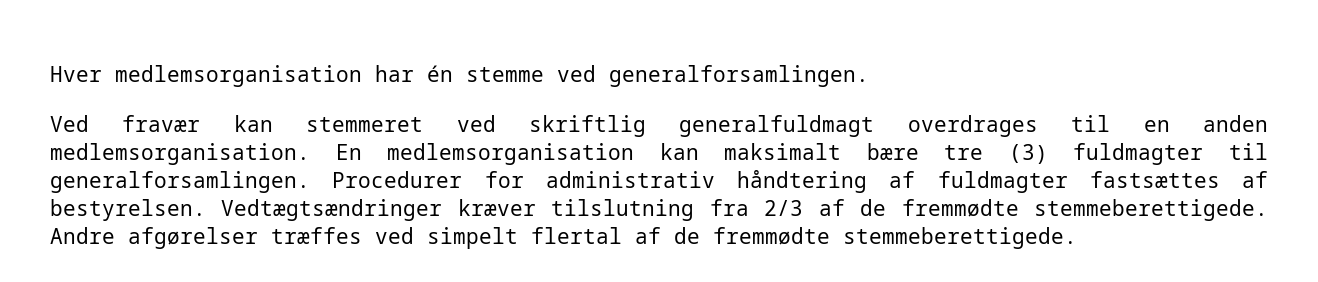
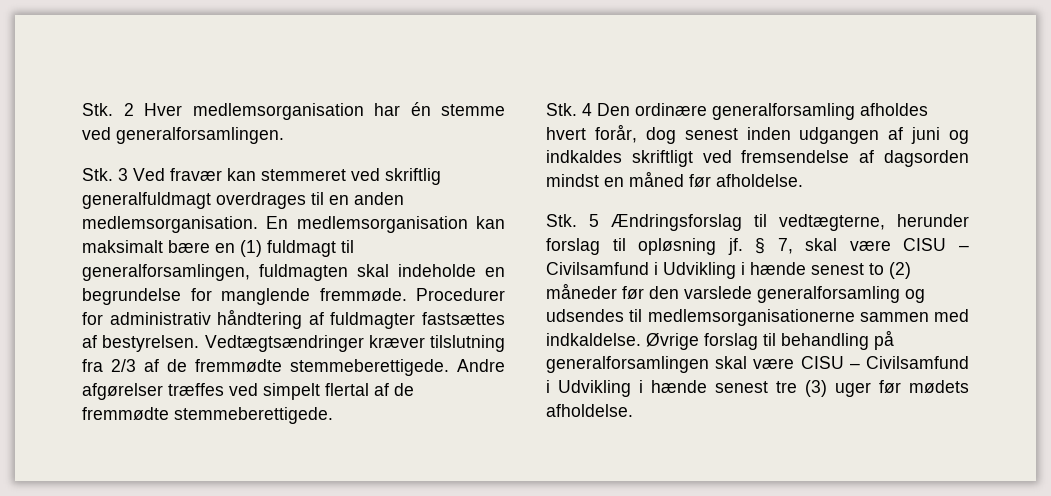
(50, 74) none -> [82,103,134,116] Stk. 2
(869, 76) none -> [82,168,128,181] Stk. 3
[944,143,1268,165] [50,171,310,193] tre (3) fuldmagter til generalforsamlingen. -> [215,240,354,257] [82,264,505,281] [82,288,407,305] en (1) fuldmagt til generalforsamlingen, fuldmagten skal indeholde en begrundelse for manglende fremmøde.
(1077, 238) none -> [546,103,928,120] [546,124,969,144] [546,150,969,167] [546,171,803,187] [546,214,969,231] [546,238,969,255] [546,262,911,279] [546,283,925,303] [546,309,969,326] [546,330,894,350] [546,356,969,373] [546,380,969,397] [546,404,633,417] // Stk. 4 Den ordinære generalforsamling afholdes hvert forår, dog senest inden udgangen af juni og indkaldes skriftligt ved fremsendelse af dagsorden mindst en måned før afholdelse. // Stk. 5 Ændringsforslag til vedtægterne, herunder forslag til opløsning jf. § 7, skal være CISU – Civilsamfund i Udvikling i hænde senest to (2) måneder før den varslede generalforsamling og udsendes til medlemsorganisationerne sammen med indkaldelse. Øvrige forslag til behandling på generalforsamlingen skal være CISU – Civilsamfund i Udvikling i hænde senest tre (3) uger før mødets afholdelse.

